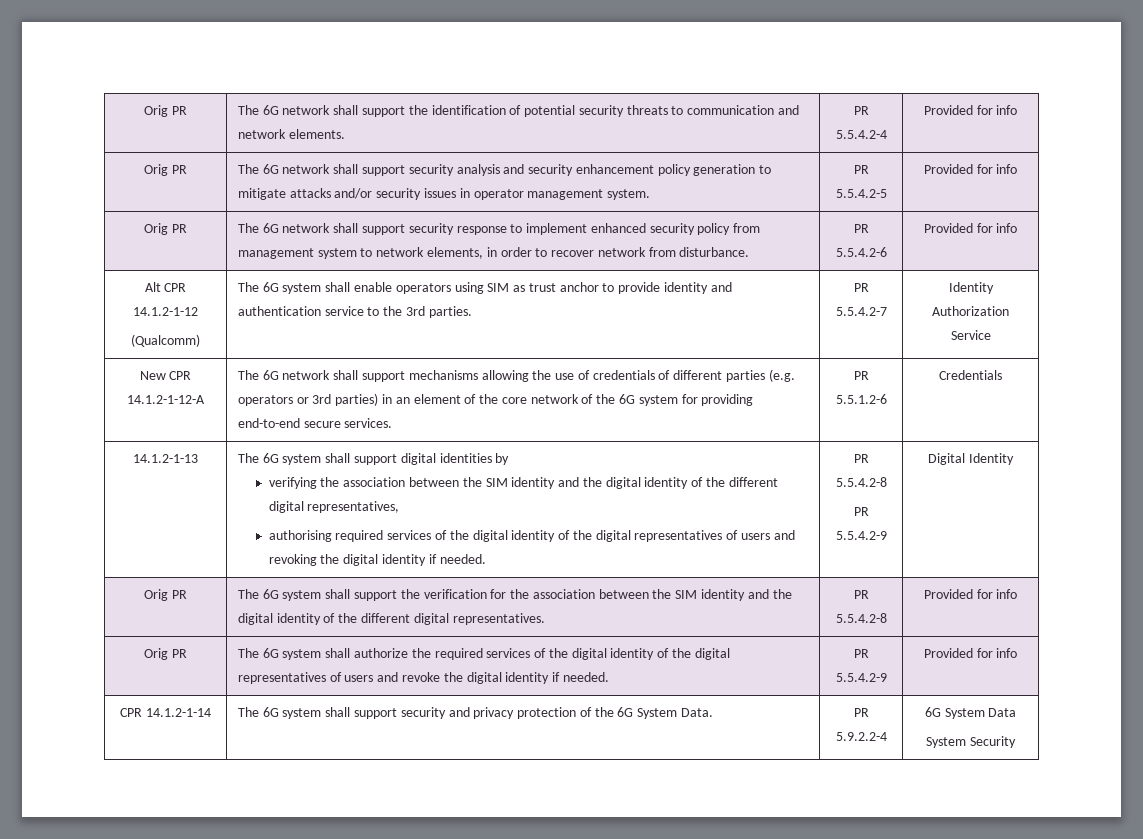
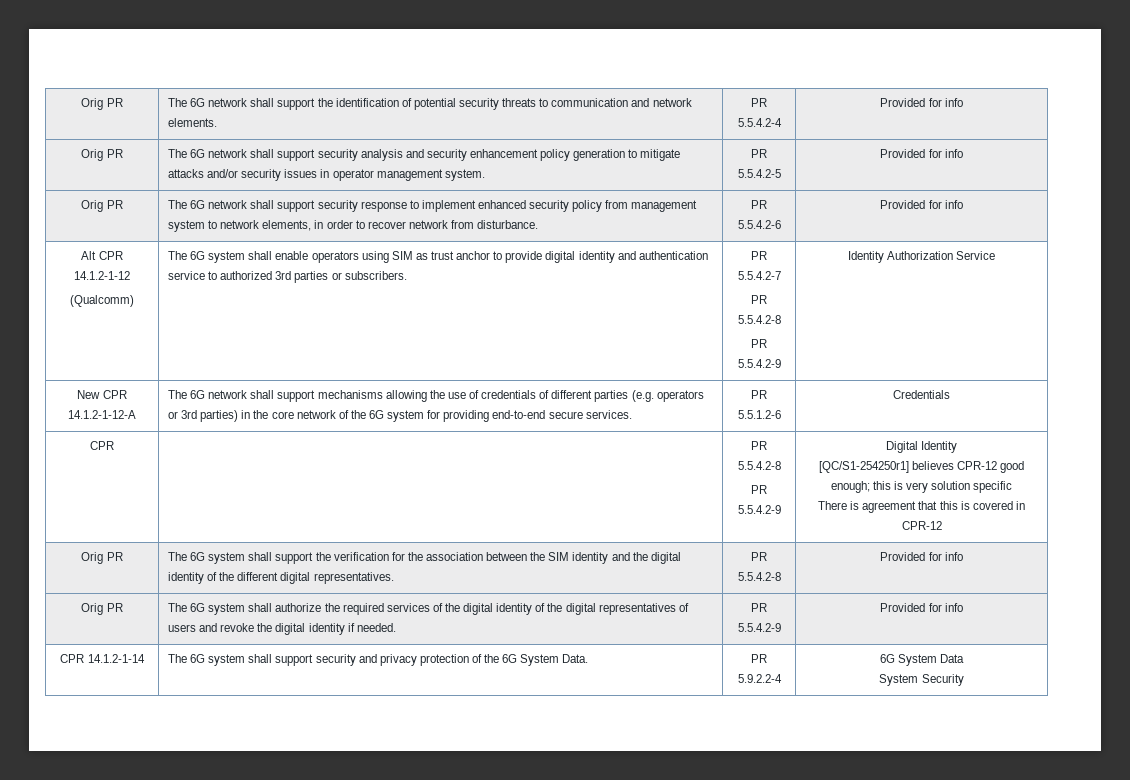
(661, 288) none -> [545,251,576,263] digital
[383,306,472,318] [853,283,869,292] [835,307,887,316] the 3rd parties. | PR 5.5.4.2-7 -> [220,271,407,283] [751,251,767,260] [737,271,781,280] [751,295,767,304] [737,315,781,324] [751,339,767,348] [737,359,781,368] authorized 3rd parties or subscribers. | PR 5.5.4.2-7 // PR 5.5.4.2-8 // PR 5.5.4.2-9
[395,394,477,404] an element of -> (251, 414) none
[133,454,198,463] [237,453,510,465] [268,477,778,489] [268,501,400,513] [268,530,795,542] [268,554,486,566] 14.1.2-1-13 | The 6G system shall support digital identities by // verifying the association between the SIM identity and the digital identity of the different digital representatives, // authorising required services of the digital identity of the digital representatives of users and revoking the digital identity if needed. -> [90,441,114,450] CPR |
(1014, 459) none -> [818,461,1025,473] [830,481,1013,493] [818,501,1025,513] [901,521,942,530] // [QC/S1-254250r1] believes CPR-12 good enough; this is very solution specific // There is agreement that this is covered in CPR-12

